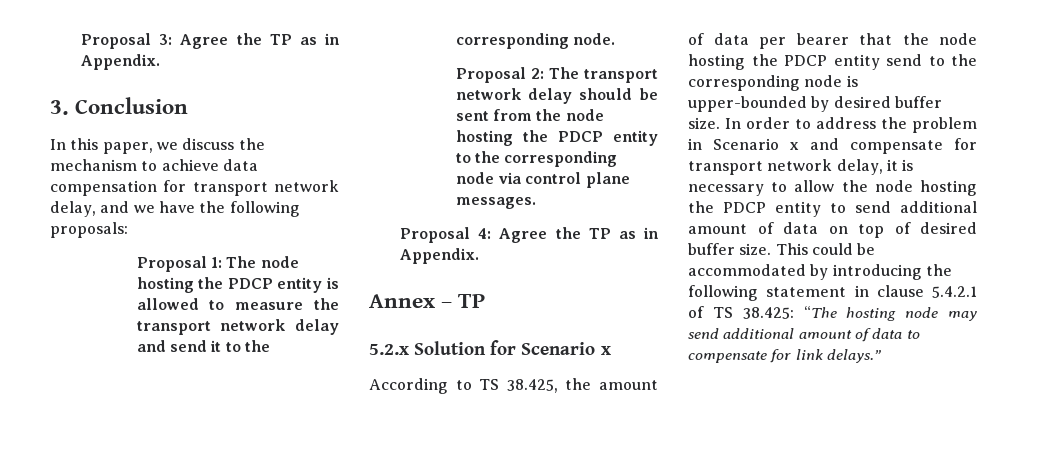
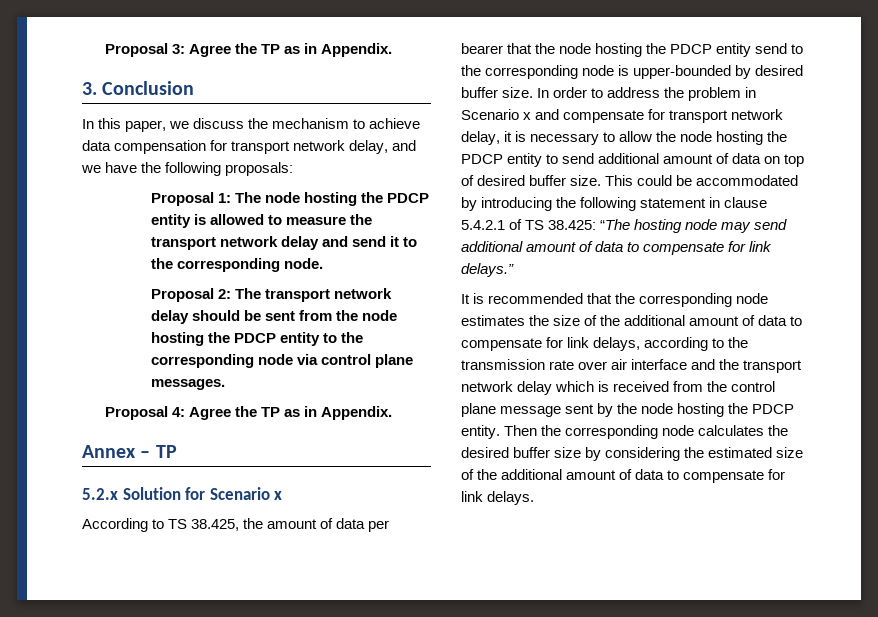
(881, 356) none -> [461,293,769,307] [461,315,803,326] [461,337,749,351] [461,359,803,373] [461,381,776,395] [461,403,795,417] [461,425,789,439] [461,447,804,461] [461,469,786,483] [461,491,535,505] // It is recommended that the corresponding node estimates the size of the additional amount of data to compensate for link delays, according to the transmission rate over air interface and the transport network delay which is received from the control plane message sent by the node hosting the PDCP entity. Then the corresponding node calculates the desired buffer size by considering the estimated size of the additional amount of data to compensate for link delays.

